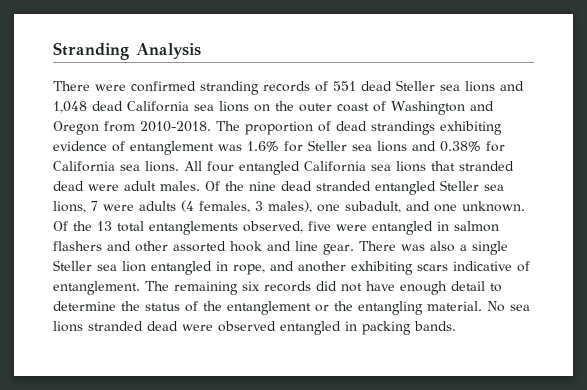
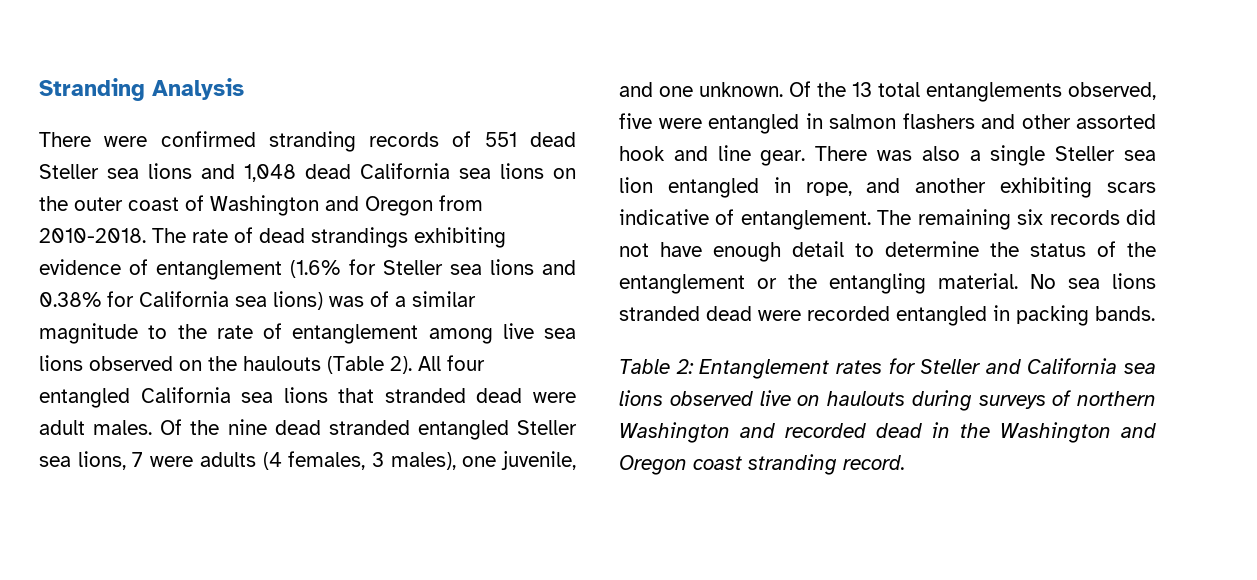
[245,121,313,135] proportion -> [192,229,228,243] rate
[218,141,279,152] was 1.6% -> [290,260,341,278] (1.6%
[145,161,179,172] lions. -> [273,291,476,310] [39,323,576,344] [39,355,412,374] lions) was of a similar magnitude to the rate of entanglement among live sea lions observed on the haulouts (Table 2).
[345,201,401,213] subadult, -> [500,451,576,470] juvenile,
[218,321,276,332] observed -> [807,306,890,321] recorded
(456, 326) none -> [619,358,1156,379] [619,390,1156,411] [619,422,1156,443] [619,454,905,475] // Table 2: Entanglement rates for Steller and California sea lions observed live on haulouts during surveys of northern Washington and recorded dead in the Washington and Oregon coast stranding record.

